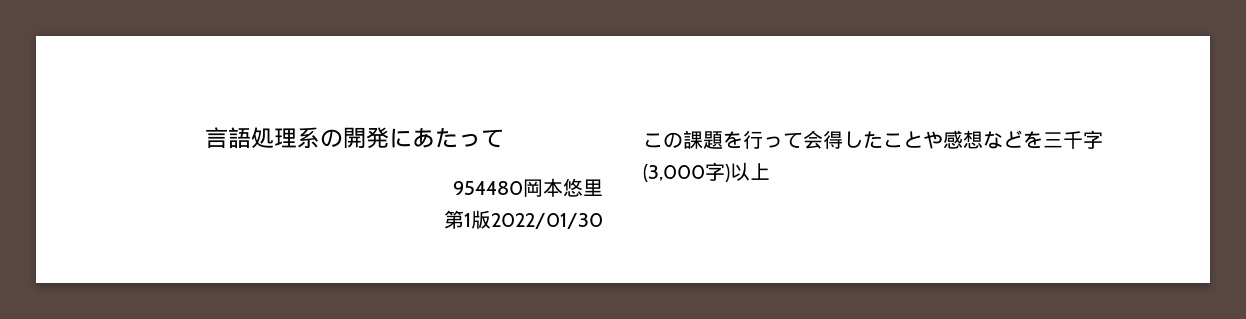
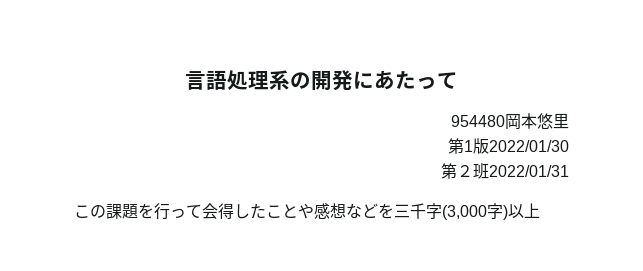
(603, 221) none -> [441,163,569,179] // 第２班2022/01/31

